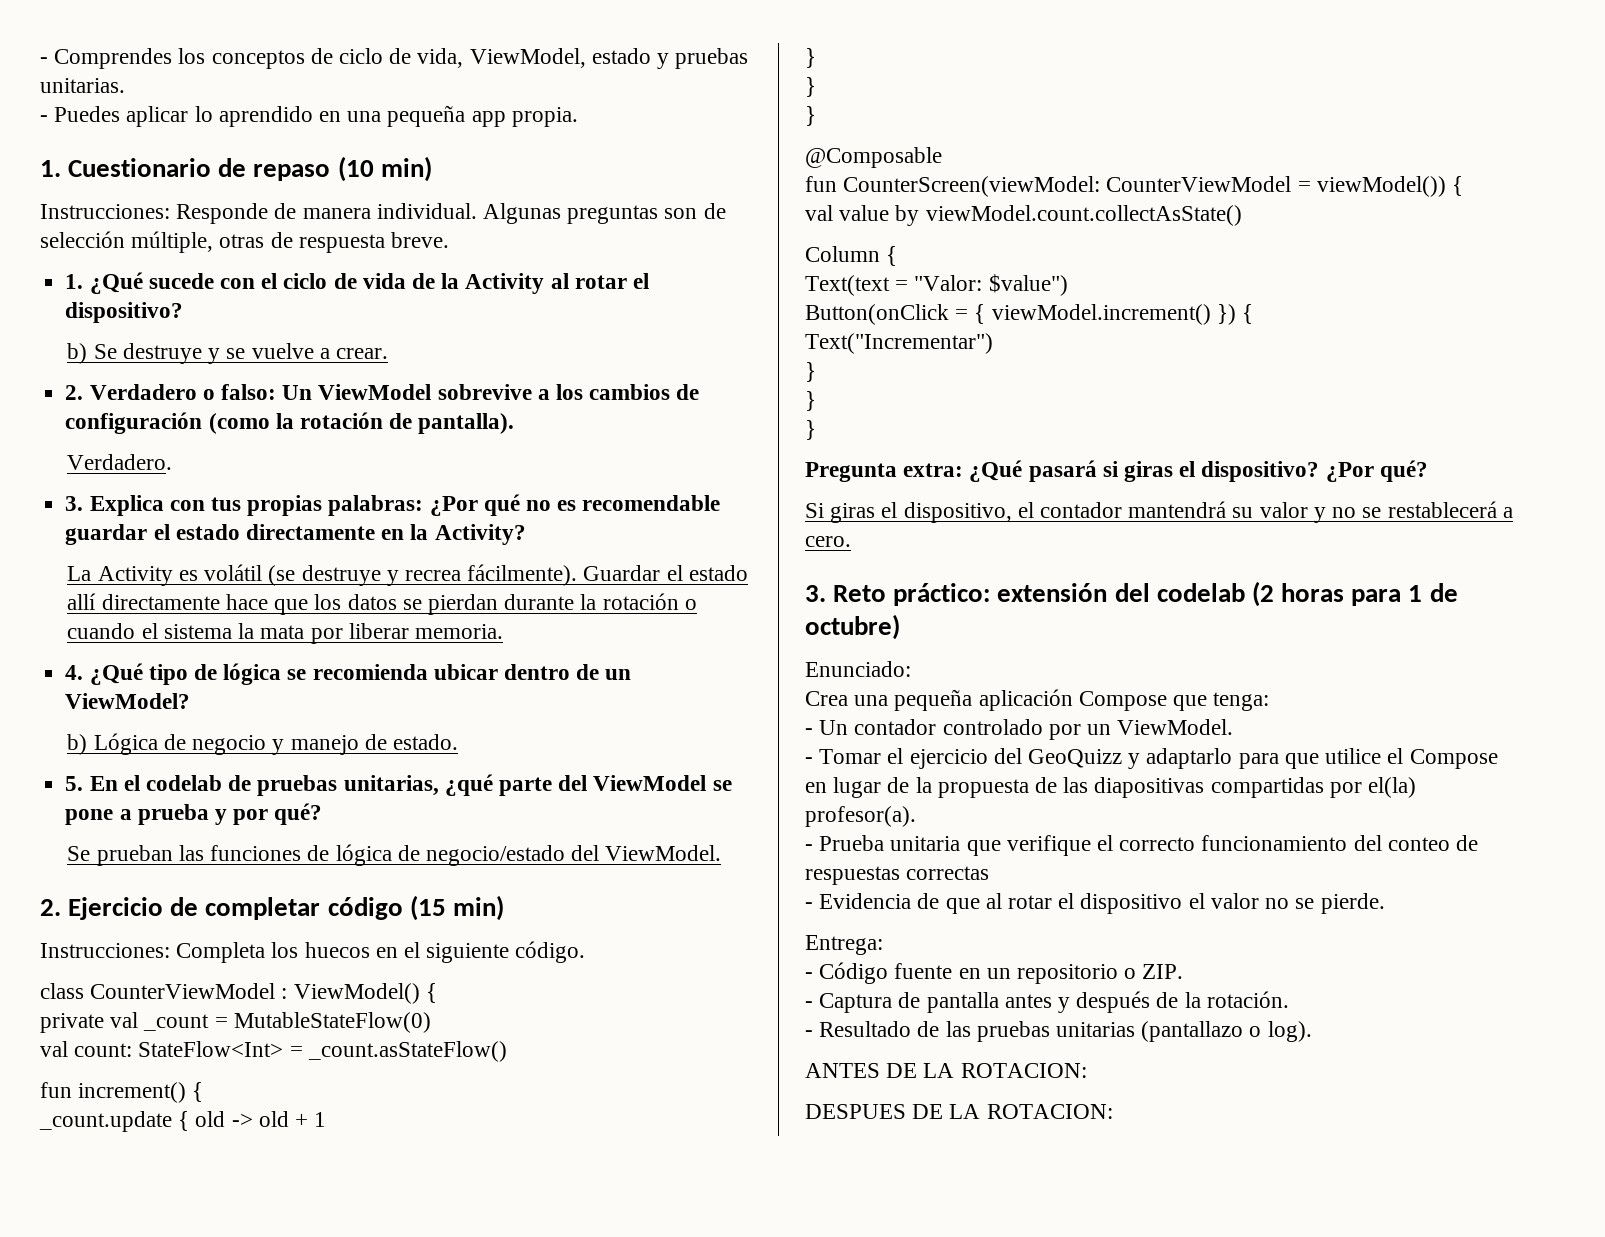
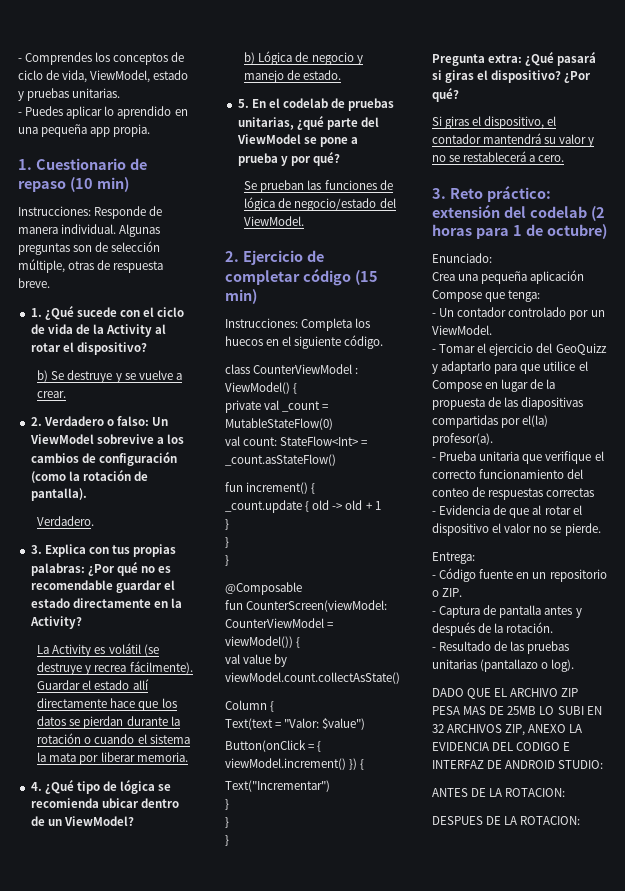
(1312, 1031) none -> [432,688,579,699] [432,706,602,715] [432,724,583,736] [432,742,571,751] [432,760,604,769] // DADO QUE EL ARCHIVO ZIP PESA MAS DE 25MB LO SUBI EN 32 ARCHIVOS ZIP, ANEXO LA EVIDENCIA DEL CODIGO E INTERFAZ DE ANDROID STUDIO:

